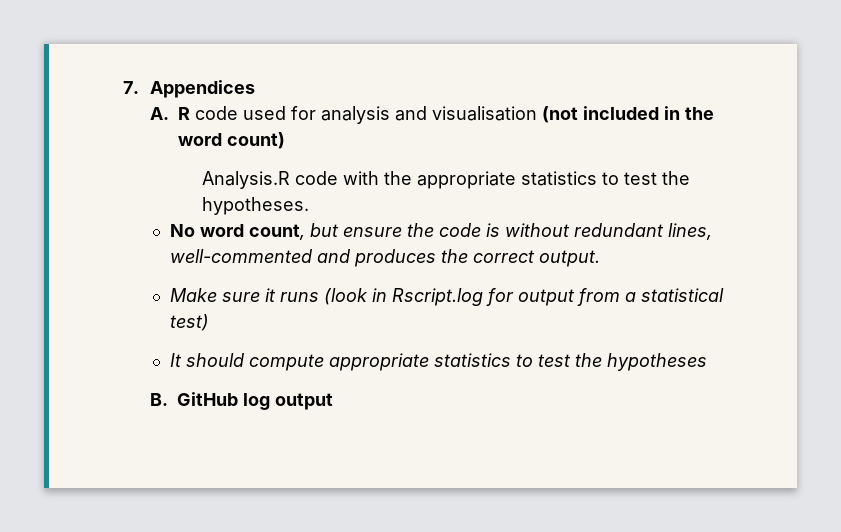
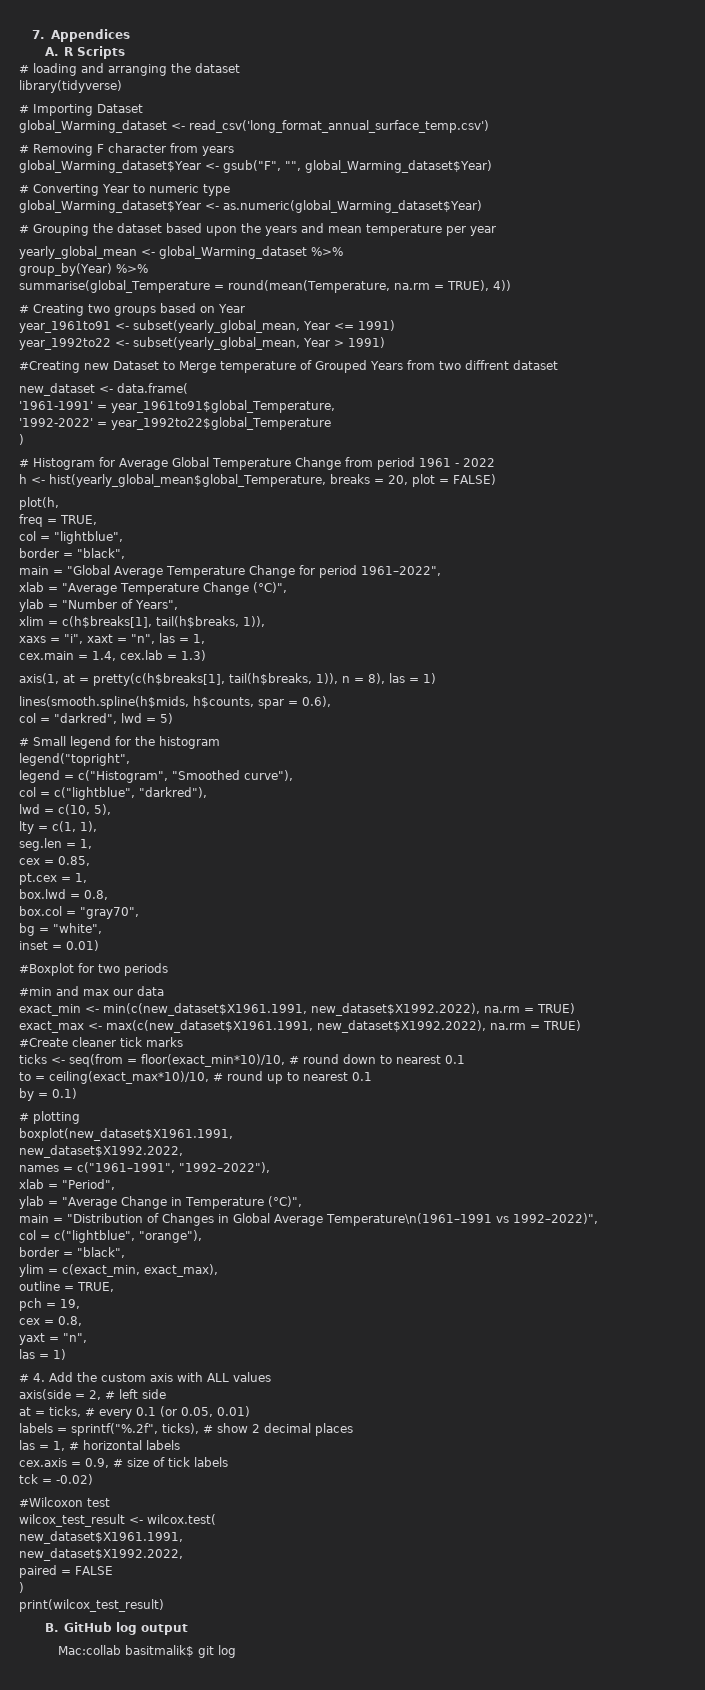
[194,106,714,124] [177,132,285,149] [202,171,691,189] [202,197,310,215] [169,223,712,240] [169,249,600,267] [169,288,724,306] [169,314,209,331] [169,353,707,371] code used for analysis and visualisation (not included in the word count) // Analysis.R code with the appropriate statistics to test the hypotheses. // No word count, but ensure the code is without redundant lines, well-commented and produces the correct output. // Make sure it runs (look in Rscript.log for output from a statistical test) // It should compute appropriate statistics to test the hypotheses -> [77,46,126,59] [19,63,240,76] [19,80,122,93] [19,104,143,116] [19,120,489,133] [19,143,234,156] [19,160,492,173] [19,184,230,196] [19,200,482,213] [19,223,496,236] [19,246,343,259] [19,263,148,276] [19,280,511,293] [19,303,245,316] [19,320,395,333] [19,337,385,350] [19,360,558,373] [19,383,188,396] [19,400,335,413] [19,417,331,430] [19,434,24,445] [19,457,495,470] [19,474,496,487] [19,497,59,510] [19,514,97,527] [19,531,123,544] [19,548,125,559] [19,565,441,578] [19,582,287,595] [19,599,178,612] [19,616,265,628] [19,633,205,644] [19,650,206,661] [19,673,436,686] [19,696,331,709] [19,713,173,724] [19,736,220,749] [19,753,130,766] [19,770,293,783] [19,787,207,800] [19,804,111,815] [19,821,97,834] [19,838,92,851] [19,856,90,866] [19,873,87,885] [19,889,108,900] [19,906,139,919] [19,923,102,936] [19,940,99,951] [19,963,168,976] [19,986,164,996] [19,1003,575,1016] [19,1020,581,1033] [19,1037,183,1047] [19,1054,465,1067] [19,1071,372,1084] [19,1088,77,1101] [19,1111,80,1124] [19,1128,233,1141] [19,1145,183,1158] [19,1162,270,1173] [19,1179,115,1190] [19,1196,302,1209] [19,1213,598,1226] [19,1230,202,1243] [19,1247,125,1258] [19,1264,218,1277] [19,1281,114,1292] [19,1298,80,1311] [19,1316,82,1326] [19,1333,87,1345] [19,1349,66,1360] [19,1372,271,1382] [19,1389,166,1400] [19,1406,250,1419] [19,1423,353,1436] [19,1440,180,1451] [19,1457,228,1468] [19,1474,93,1485] [19,1497,110,1507] [19,1514,216,1527] [19,1531,183,1544] [19,1548,183,1561] [19,1565,113,1578] [19,1582,24,1593] [19,1599,164,1612] Scripts // # loading and arranging the dataset // library(tidyverse) // # Importing Dataset // global_Warming_dataset <- read_csv('long_format_annual_surface_temp.csv') // # Removing F character from years // global_Warming_dataset$Year <- gsub("F", "", global_Warming_dataset$Year) // # Converting Year to numeric type // global_Warming_dataset$Year <- as.numeric(global_Warming_dataset$Year) // # Grouping the dataset based upon the years and mean temperature per year // yearly_global_mean <- global_Warming_dataset %>% // group_by(Year) %>% // summarise(global_Temperature = round(mean(Temperature, na.rm = TRUE), 4)) // # Creating two groups based on Year // year_1961to91 <- subset(yearly_global_mean, Year <= 1991) // year_1992to22 <- subset(yearly_global_mean, Year > 1991) // #Creating new Dataset to Merge temperature of Grouped Years from two diffrent dataset // new_dataset <- data.frame( // '1961-1991' = year_1961to91$global_Temperature, // '1992-2022' = year_1992to22$global_Temperature // ) // # Histogram for Average Global Temperature Change from period 1961 - 2022 // h <- hist(yearly_global_mean$global_Temperature, breaks = 20, plot = FALSE) // plot(h, // freq = TRUE, // col = "lightblue", // border = "black", // main = "Global Average Temperature Change for period 1961–2022", // xlab = "Average Temperature Change (°C)", // ylab = "Number of Years", // xlim = c(h$breaks[1], tail(h$breaks, 1)), // xaxs = "i", xaxt = "n", las = 1, // cex.main = 1.4, cex.lab = 1.3) // axis(1, at = pretty(c(h$breaks[1], tail(h$breaks, 1)), n = 8), las = 1) // lines(smooth.spline(h$mids, h$counts, spar = 0.6), // col = "darkred", lwd = 5) // # Small legend for the histogram // legend("topright", // legend = c("Histogram", "Smoothed curve"), // col = c("lightblue", "darkred"), // lwd = c(10, 5), // lty = c(1, 1), // seg.len = 1, // cex = 0.85, // pt.cex = 1, // box.lwd = 0.8, // box.col = "gray70", // bg = "white", // inset = 0.01) // #Boxplot for two periods // #min and max our data // exact_min <- min(c(new_dataset$X1961.1991, new_dataset$X1992.2022), na.rm = TRUE) // exact_max <- max(c(new_dataset$X1961.1991, new_dataset$X1992.2022), na.rm = TRUE) // #Create cleaner tick marks // ticks <- seq(from = floor(exact_min*10)/10, # round down to nearest 0.1 // to = ceiling(exact_max*10)/10, # round up to nearest 0.1 // by = 0.1) // # plotting // boxplot(new_dataset$X1961.1991, // new_dataset$X1992.2022, // names = c("1961–1991", "1992–2022"), // xlab = "Period", // ylab = "Average Change in Temperature (°C)", // main = "Distribution of Changes in Global Average Temperature\n(1961–1991 vs 1992–2022)", // col = c("lightblue", "orange"), // border = "black", // ylim = c(exact_min, exact_max), // outline = TRUE, // pch = 19, // cex = 0.8, // yaxt = "n", // las = 1) // # 4. Add the custom axis with ALL values // axis(side = 2, # left side // at = ticks, # every 0.1 (or 0.05, 0.01) // labels = sprintf("%.2f", ticks), # show 2 decimal places // las = 1, # horizontal labels // cex.axis = 0.9, # size of tick labels // tck = -0.02) // #Wilcoxon test // wilcox_test_result <- wilcox.test( // new_dataset$X1961.1991, // new_dataset$X1992.2022, // paired = FALSE // ) // print(wilcox_test_result)
(333, 401) none -> [57,1645,236,1658] // Mac:collab basitmalik$ git log

